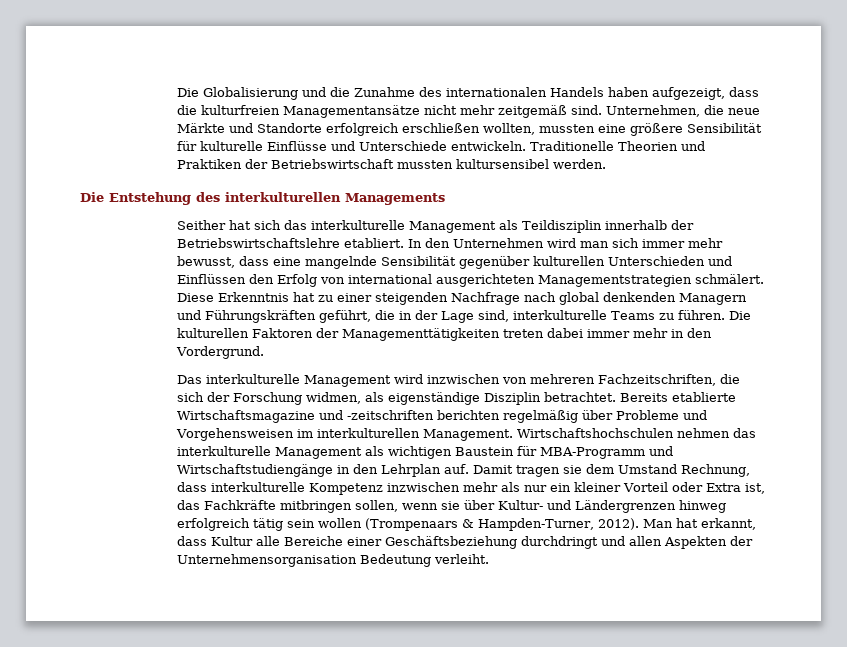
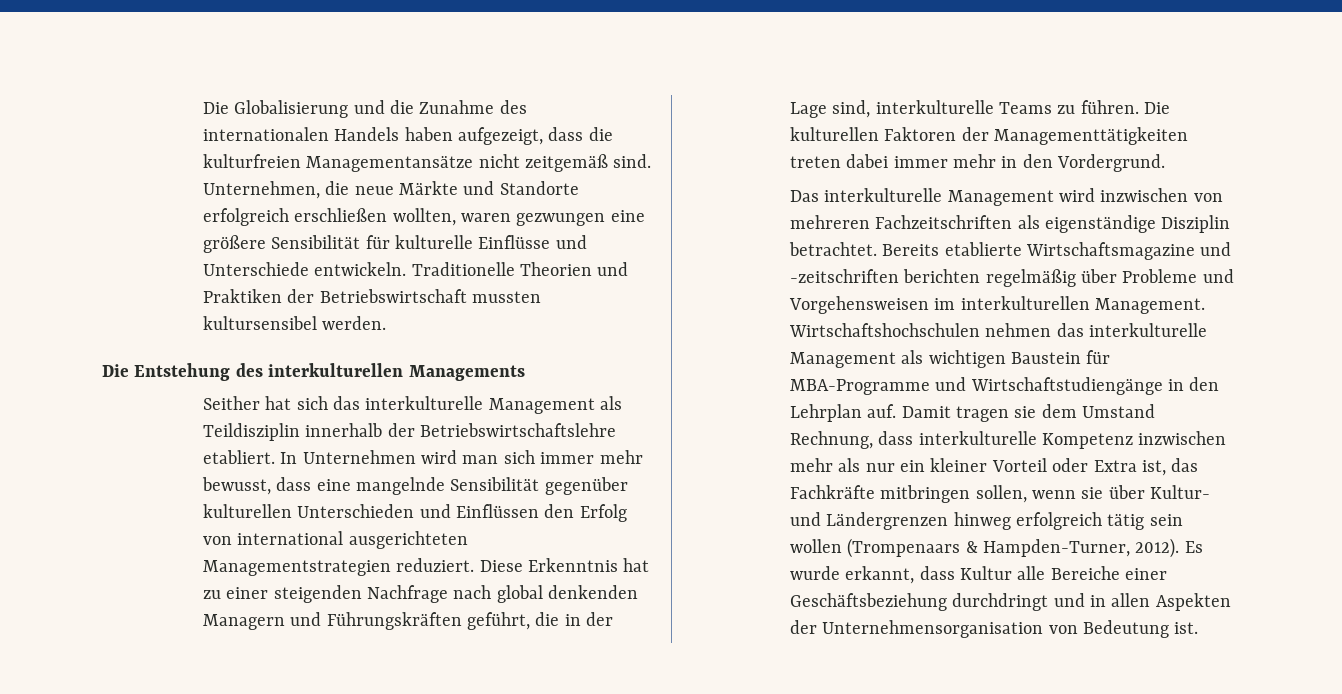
[459,105,495,115] mehr -> (520, 161) none
[538,124,595,133] mussten -> [461,213,606,226] waren gezwungen
[424,238,450,248] den -> (298, 458) none
[694,274,764,284] schmälert. -> [396,558,475,572] reduziert.
[597,374,740,386] [176,392,361,405] Fachzeitschriften, die sich der Forschung widmen, -> [875,215,1013,229] Fachzeitschriften
[539,447,645,459] MBA-Programm -> [789,379,930,395] MBA-Programme
[642,518,698,528] Man hat -> [1184,541,1203,553] [789,566,840,580] Es wurde
(625, 541) none -> [1090,595,1107,607] in
[359,554,489,567] Bedeutung verleiht. -> [1048,620,1199,638] von Bedeutung ist.

